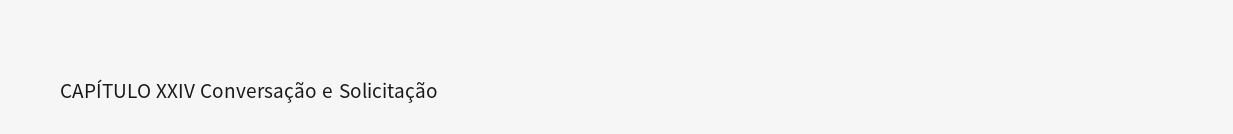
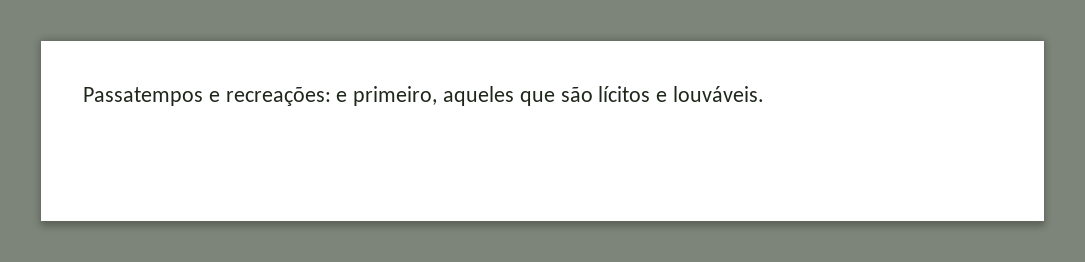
[60,79,438,103] CAPÍTULO XXIV Conversação e Solicitação -> [83,86,765,106] Passatempos e recreações: e primeiro, aqueles que são lícitos e louváveis.

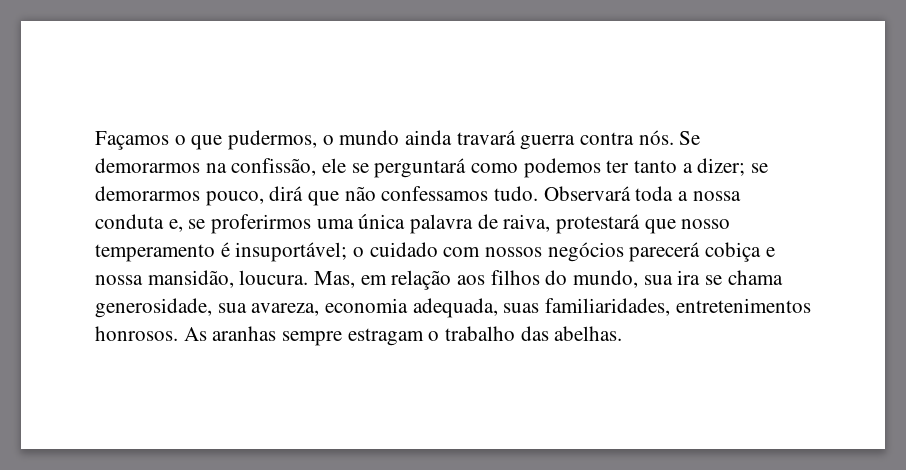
[83,86,765,106] Passatempos e recreações: e primeiro, aqueles que são lícitos e louváveis. -> [95,130,701,150] [95,158,769,178] [95,186,741,206] [95,214,731,234] [95,242,775,262] [95,270,783,290] [95,298,811,318] [95,326,623,346] Façamos o que pudermos, o mundo ainda travará guerra contra nós. Se demorarmos na confissão, ele se perguntará como podemos ter tanto a dizer; se demorarmos pouco, dirá que não confessamos tudo. Observará toda a nossa conduta e, se proferirmos uma única palavra de raiva, protestará que nosso temperamento é insuportável; o cuidado com nossos negócios parecerá cobiça e nossa mansidão, loucura. Mas, em relação aos filhos do mundo, sua ira se chama generosidade, sua avareza, economia adequada, suas familiaridades, entretenimentos honrosos. As aranhas sempre estragam o trabalho das abelhas.

